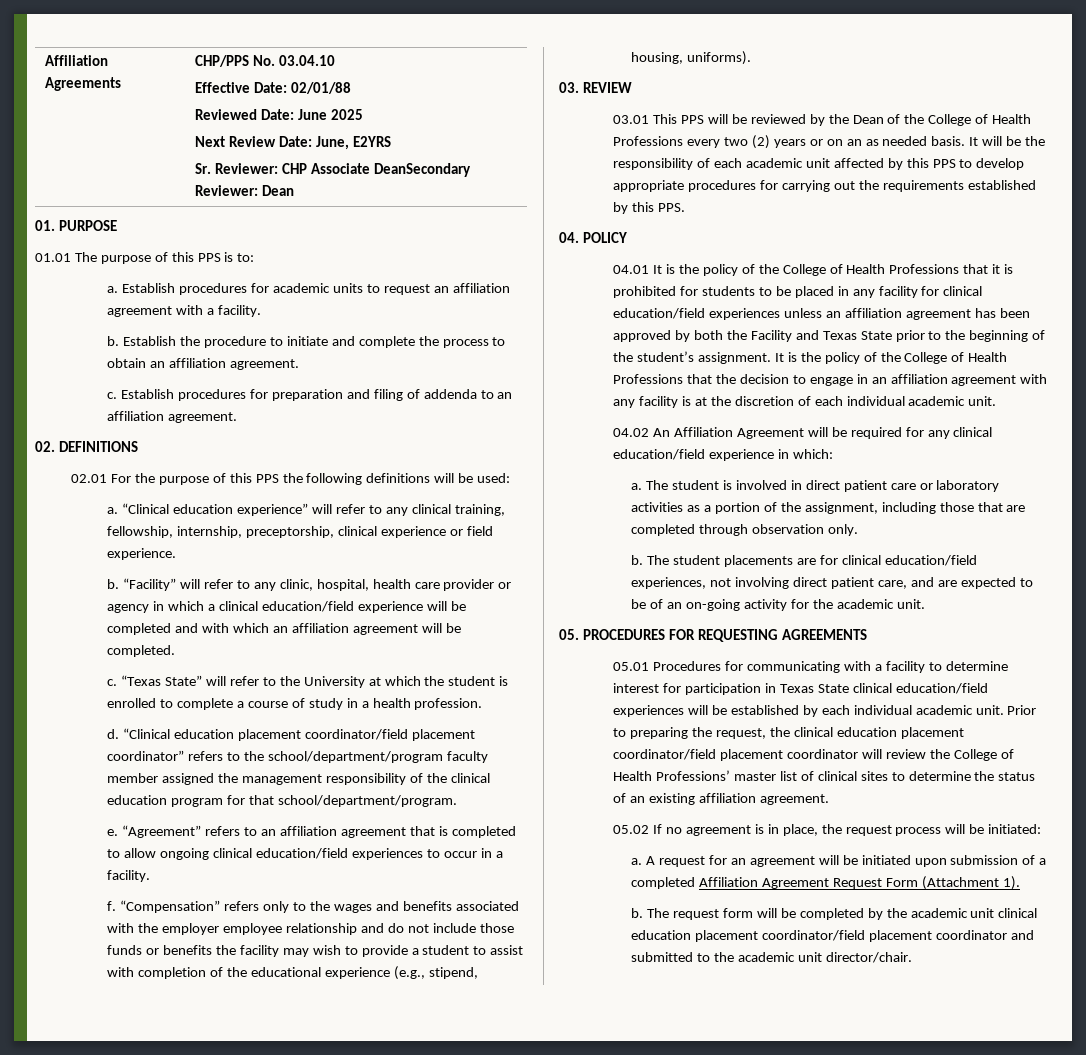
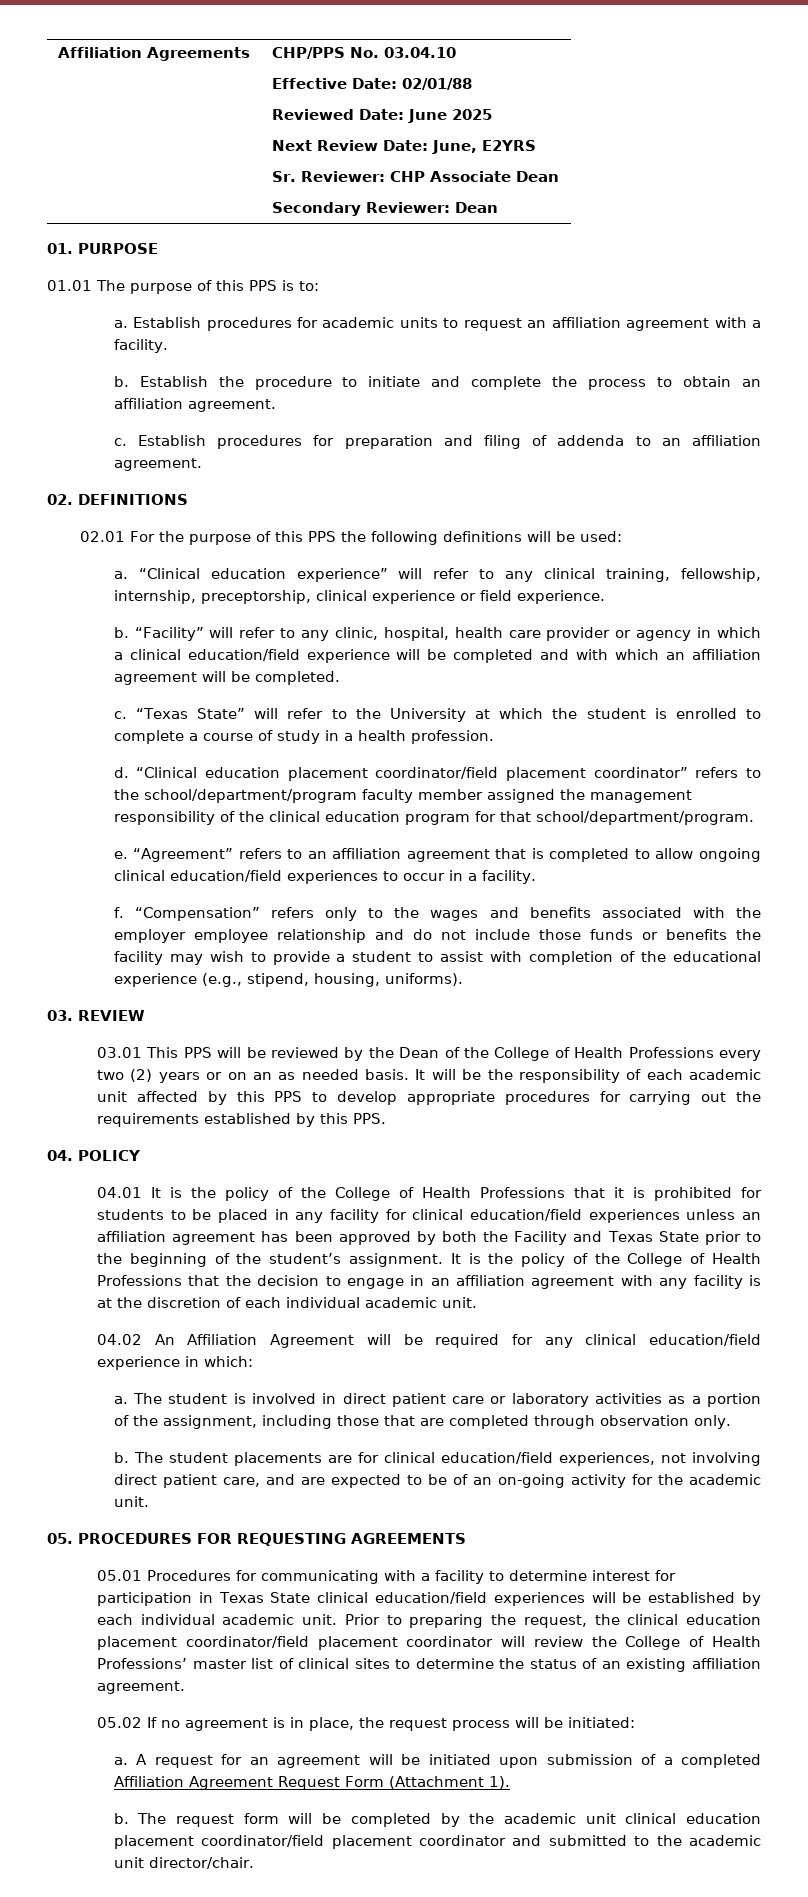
[374,163,472,177] DeanSecondary -> [515,171,559,182] [271,202,361,216] Dean // Secondary

